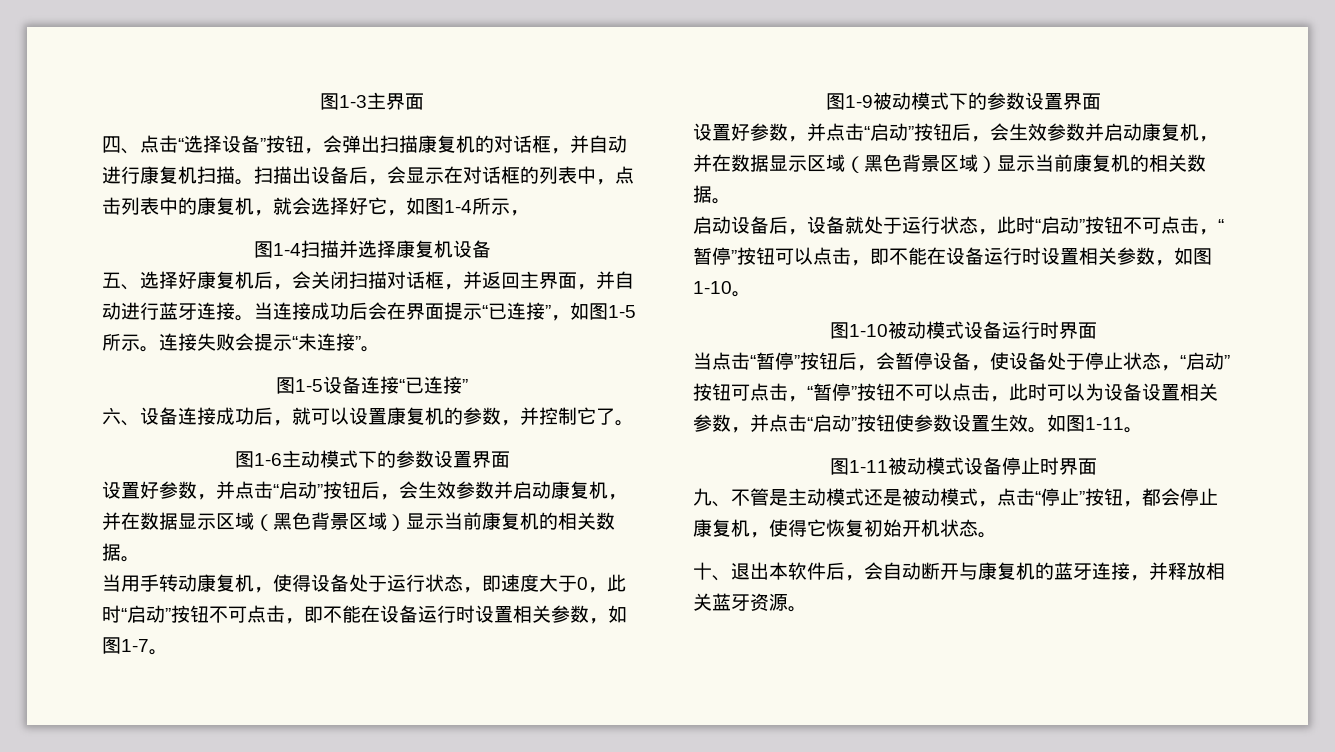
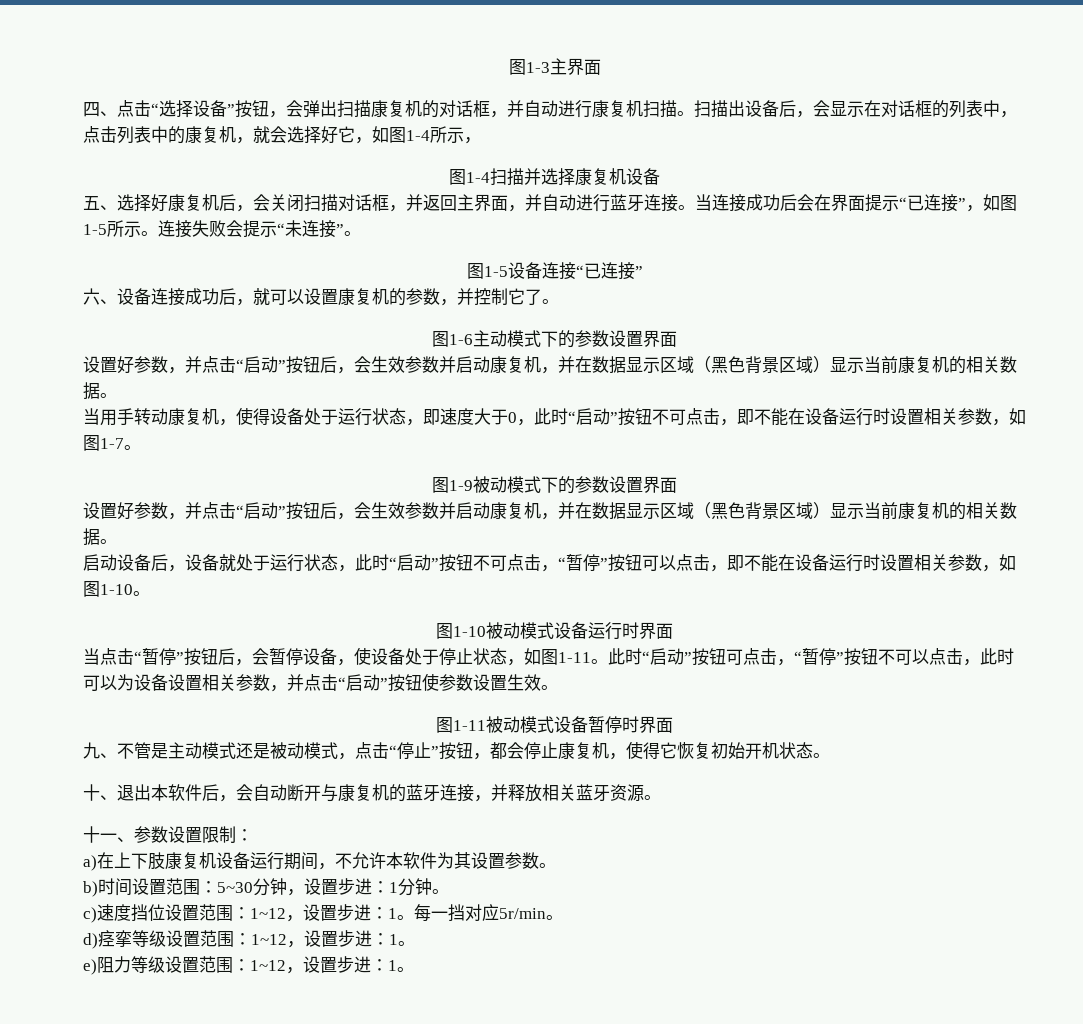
(1180, 368) none -> [524,648,642,665] 如图1-11。此时
[1047,414,1143,433] 如图1-11。 -> (558, 687) none
[1001,457,1040,475] 停止 -> [588,716,622,733] 暂停
(807, 609) none -> [83,826,253,843] [83,852,556,871] [83,878,449,897] [83,904,563,923] [83,930,415,949] [83,956,414,975] // 十一、参数设置限制： // a)在上下肢康复机设备运行期间，不允许本软件为其设置参数。 // b)时间设置范围：5~30分钟，设置步进：1分钟。 // c)速度挡位设置范围：1~12，设置步进：1。每一挡对应5r/min。 // d)痉挛等级设置范围：1~12，设置步进：1。 // e)阻力等级设置范围：1~12，设置步进：1。

